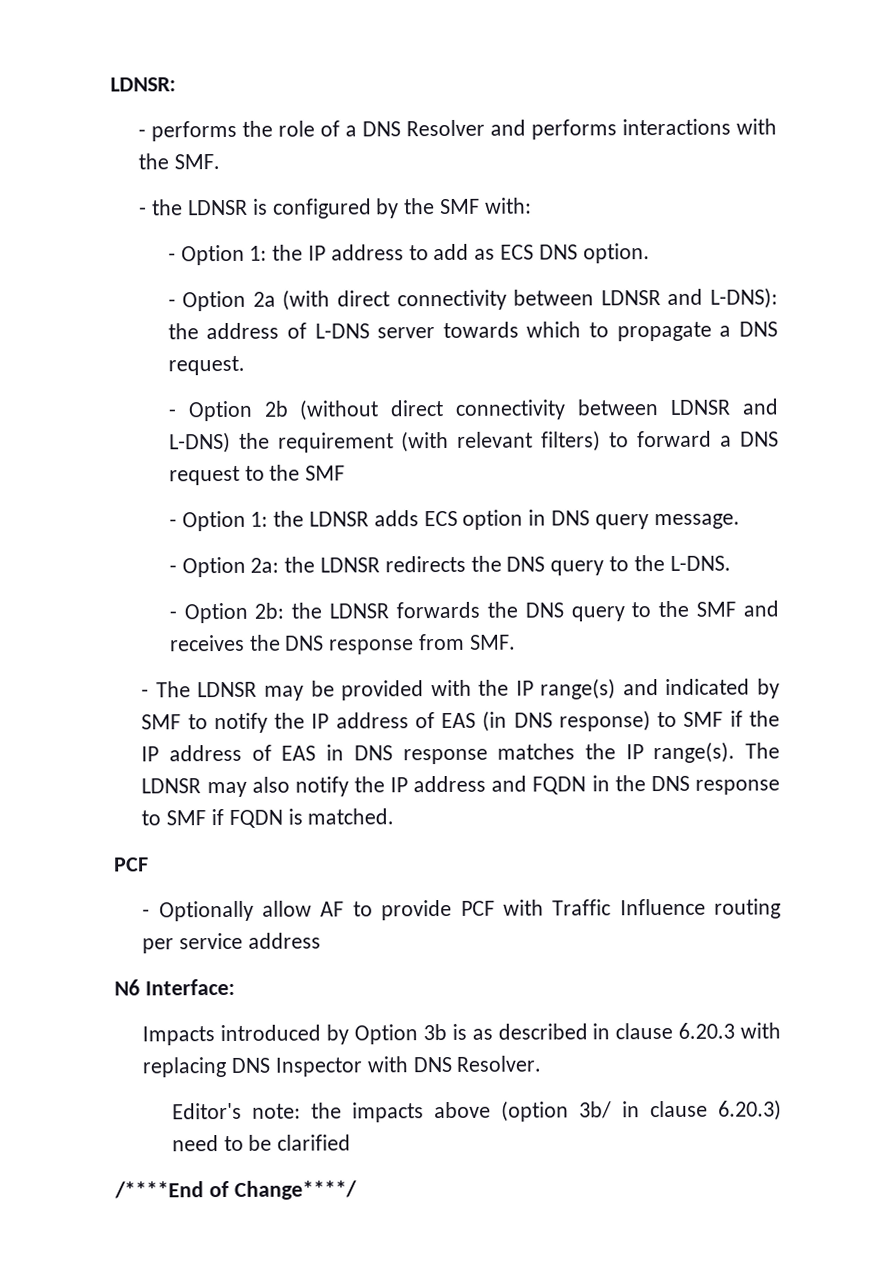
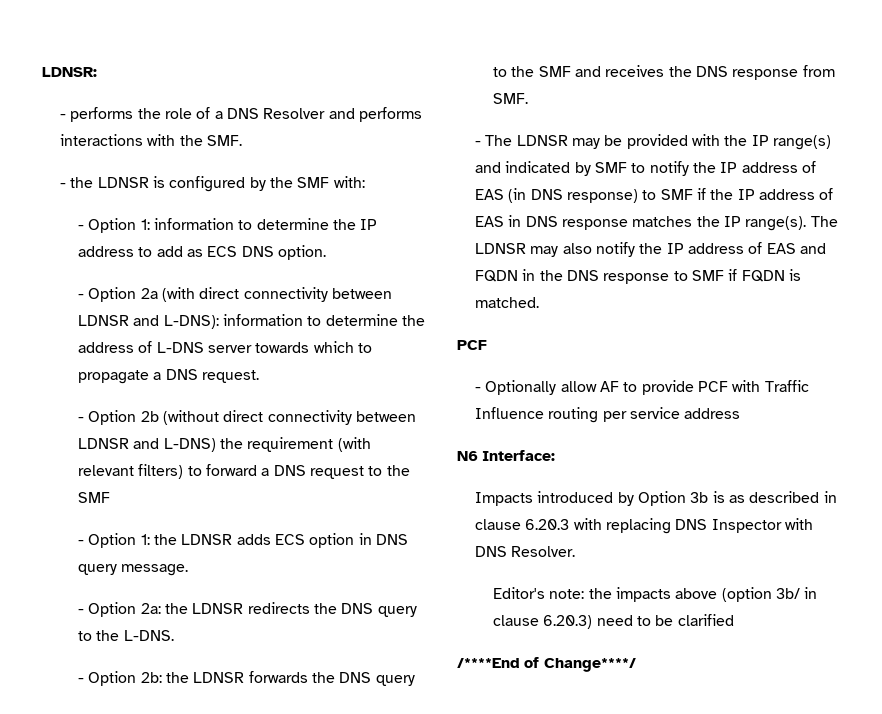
(268, 253) none -> [154,218,329,230] information to determine
(778, 298) none -> [223,314,398,326] information to determine
(487, 784) none -> [748,242,796,254] of EAS

